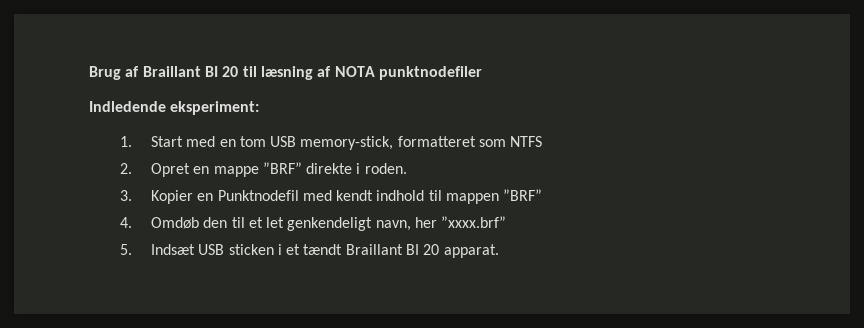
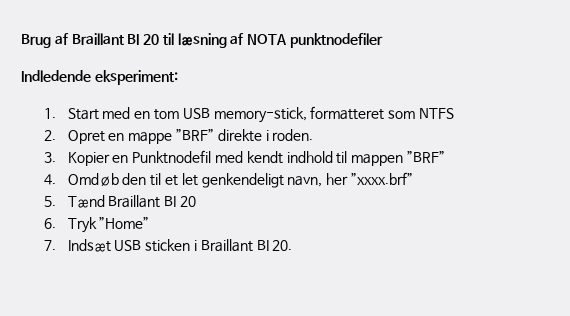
[150,244,499,258] Indsæt USB sticken i et tændt Braillant BI 20 apparat. -> [67,195,196,208] [44,216,150,233] [44,239,293,252] Tænd Braillant BI 20 // 6. Tryk ”Home” // 7. Indsæt USB sticken i Braillant BI 20.

